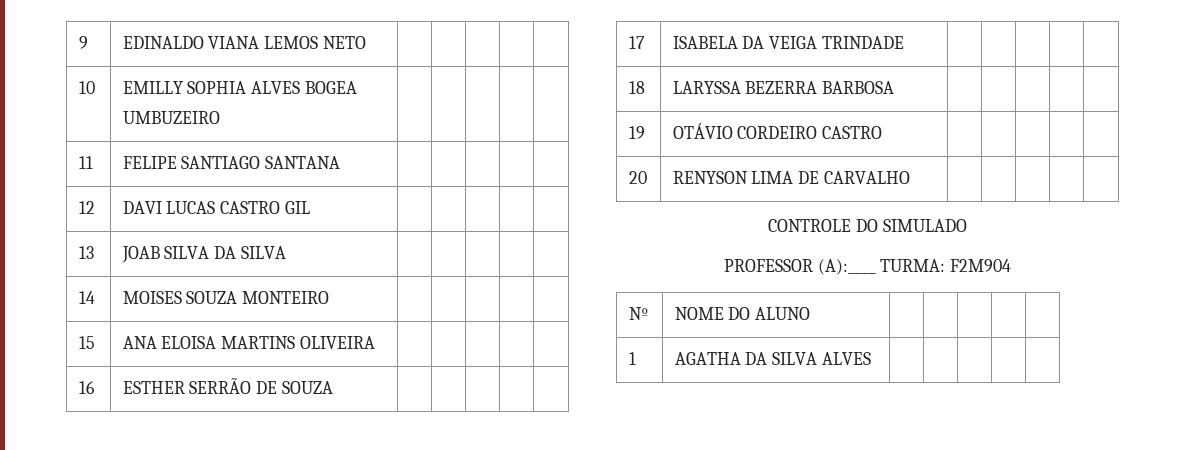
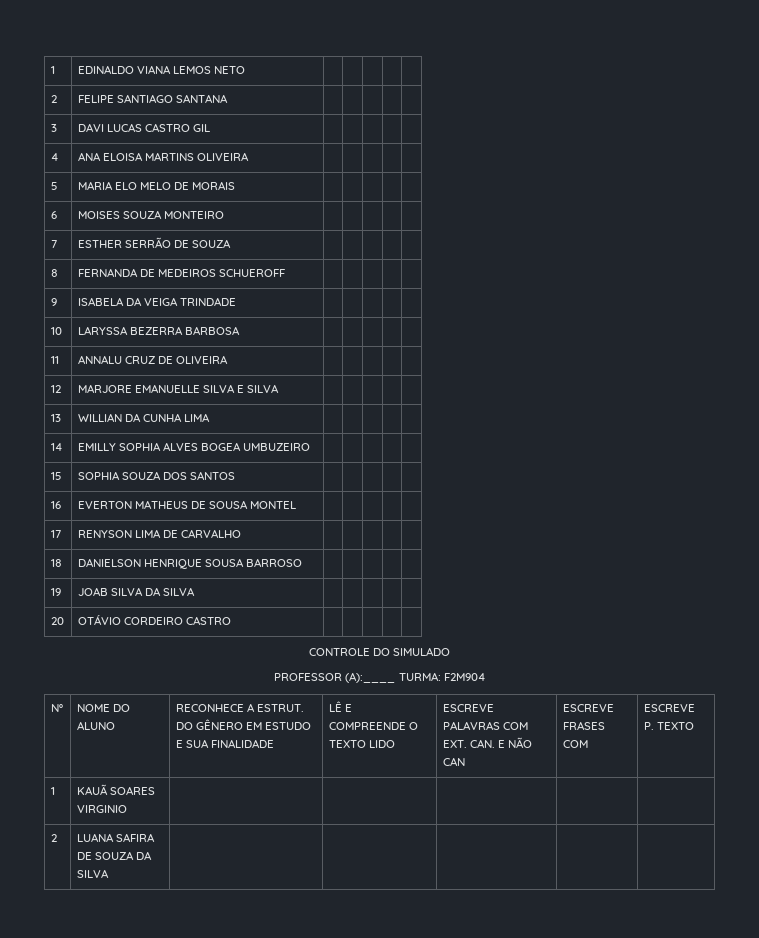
[78,36,88,49] 9 -> [50,66,55,74] 1
[78,81,95,94] 10 -> [50,95,57,103] [77,94,229,103] [50,124,57,132] [77,123,211,132] [50,153,58,161] [77,152,250,161] [50,182,58,190] [77,181,236,190] [50,211,57,219] [77,210,225,219] [50,240,57,248] [77,237,232,248] [50,269,58,277] [77,268,286,277] [50,298,57,306] [77,297,237,306] [50,327,62,335] [77,326,241,335] [50,356,59,364] [77,355,229,364] [50,385,61,393] [77,384,280,393] [50,414,61,422] [77,413,211,422] [50,443,62,451] 2 | FELIPE SANTIAGO SANTANA | | | | | // 3 | DAVI LUCAS CASTRO GIL | | | | | // 4 | ANA ELOISA MARTINS OLIVEIRA | | | | | // 5 | MARIA ELO MELO DE MORAIS | | | | | // 6 | MOISES SOUZA MONTEIRO | | | | | // 7 | ESTHER SERRÃO DE SOUZA | | | | | // 8 | FERNANDA DE MEDEIROS SCHUEROFF | | | | | // 9 | ISABELA DA VEIGA TRINDADE | | | | | // 10 | LARYSSA BEZERRA BARBOSA | | | | | // 11 | ANNALU CRUZ DE OLIVEIRA | | | | | // 12 | MARJORE EMANUELLE SILVA E SILVA | | | | | // 13 | WILLIAN DA CUNHA LIMA | | | | | // 14
[78,156,93,169] [122,156,341,169] [78,201,95,214] [122,201,310,214] [78,246,94,259] [121,246,286,263] [78,291,95,304] [122,291,330,304] [78,336,95,349] [122,336,375,349] [78,381,95,394] [122,378,333,394] [628,36,645,49] [672,36,904,49] [628,81,645,94] [672,81,895,94] [628,126,645,139] [672,123,883,139] [628,171,647,184] [672,171,910,184] 11 | FELIPE SANTIAGO SANTANA | | | | | // 12 | DAVI LUCAS CASTRO GIL | | | | | // 13 | JOAB SILVA DA SILVA | | | | | // 14 | MOISES SOUZA MONTEIRO | | | | | // 15 | ANA ELOISA MARTINS OLIVEIRA | | | | | // 16 | ESTHER SERRÃO DE SOUZA | | | | | // 17 | ISABELA DA VEIGA TRINDADE | | | | | // 18 | LARYSSA BEZERRA BARBOSA | | | | | // 19 | OTÁVIO CORDEIRO CASTRO | | | | | // 20 | RENYSON LIMA DE CARVALHO -> [50,472,62,480] [77,471,236,480] [50,501,61,509] [77,500,297,509] [50,530,61,538] [77,529,242,538] [50,559,62,567] [77,558,303,569] [50,588,61,596] [77,587,196,596] [50,617,64,625] [77,614,232,625] 15 | SOPHIA SOUZA DOS SANTOS | | | | | // 16 | EVERTON MATHEUS DE SOUSA MONTEL | | | | | // 17 | RENYSON LIMA DE CARVALHO | | | | | // 18 | DANIELSON HENRIQUE SOUSA BARROSO | | | | | // 19 | JOAB SILVA DA SILVA | | | | | // 20 | OTÁVIO CORDEIRO CASTRO
[628,352,636,365] [674,352,871,365] | | | | // 1 | AGATHA DA SILVA ALVES -> [175,703,305,712] [175,719,312,730] [175,739,275,748] [328,701,353,712] [328,722,419,730] [328,740,396,748] [442,704,494,712] [442,721,529,730] [442,737,533,748] [442,757,465,766] [562,704,614,712] [562,721,605,730] [562,740,588,748] [643,704,695,712] [643,722,695,730] [50,787,55,795] [76,784,156,795] [76,805,127,813] [50,834,57,842] [76,833,156,842] [76,851,153,860] [76,869,109,878] RECONHECE A ESTRUT. DO GÊNERO EM ESTUDO E SUA FINALIDADE | LÊ E COMPREENDE O TEXTO LIDO | ESCREVE PALAVRAS COM EXT. CAN. E NÃO CAN | ESCREVE FRASES COM | ESCREVE P. TEXTO // 1 | KAUÃ SOARES VIRGINIO | | | | | // 2 | LUANA SAFIRA DE SOUZA DA SILVA

